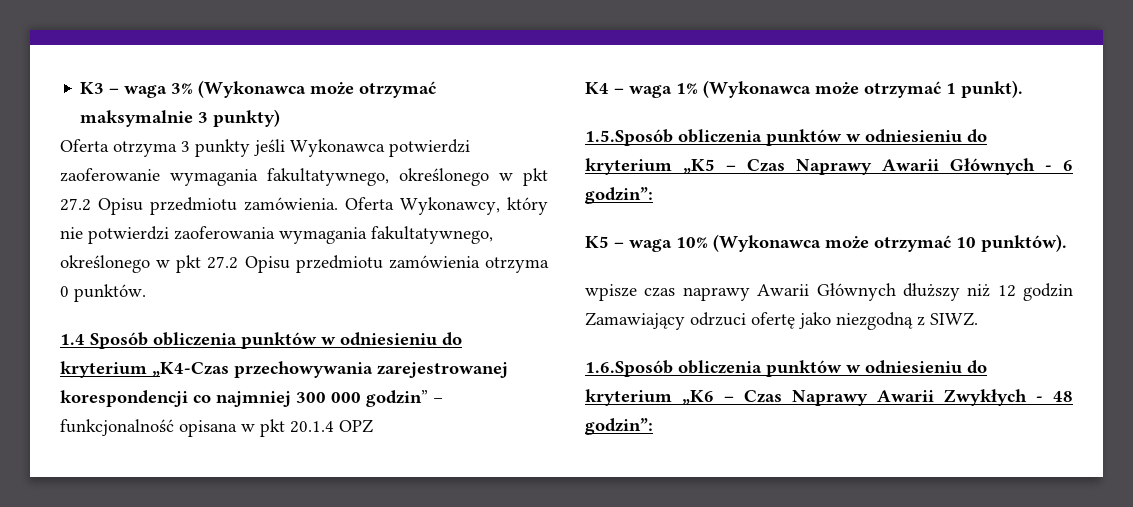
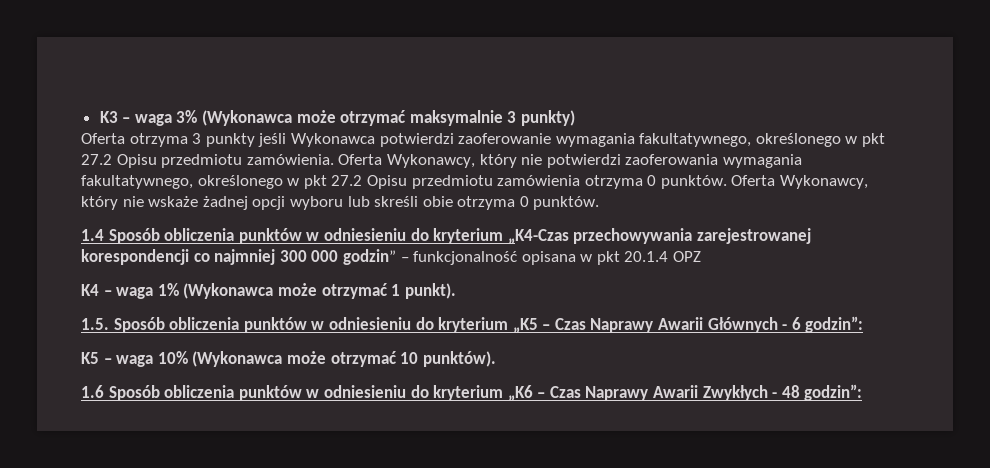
(146, 293) none -> [731,175,869,189] [81,196,600,210] Oferta Wykonawcy, który nie wskaże żadnej opcji wyboru lub skreśli obie otrzyma 0 punktów.
[585,129,673,146] 1.5.Sposób -> [81,317,165,333] 1.5. Sposób
[585,283,1073,301] [585,312,978,330] [585,360,673,377] wpisze czas naprawy Awarii Głównych dłuższy niż 12 godzin Zamawiający odrzuci ofertę jako niezgodną z SIWZ. // 1.6.Sposób -> [81,385,160,401] 1.6 Sposób

